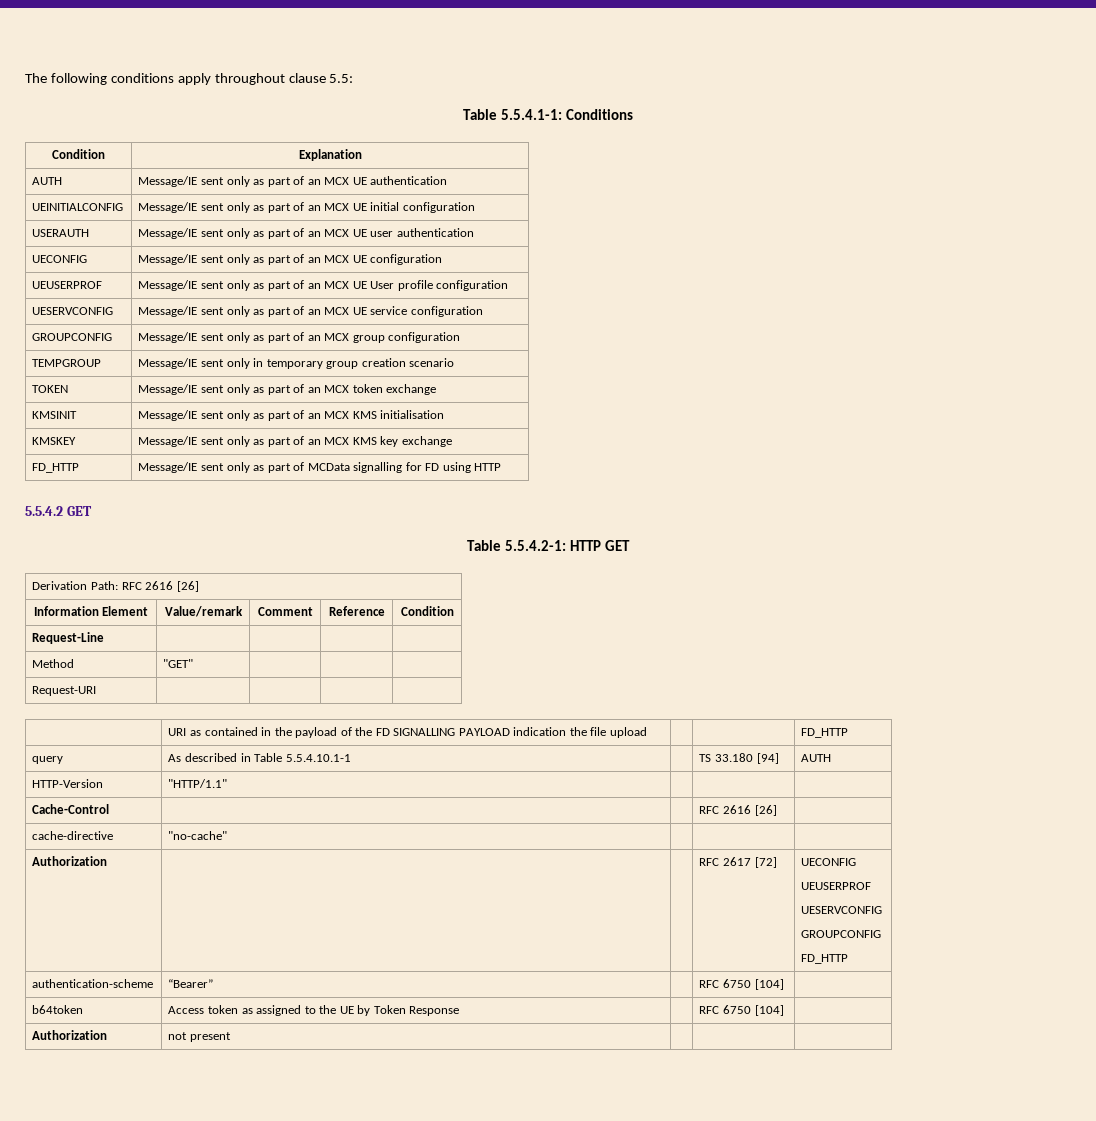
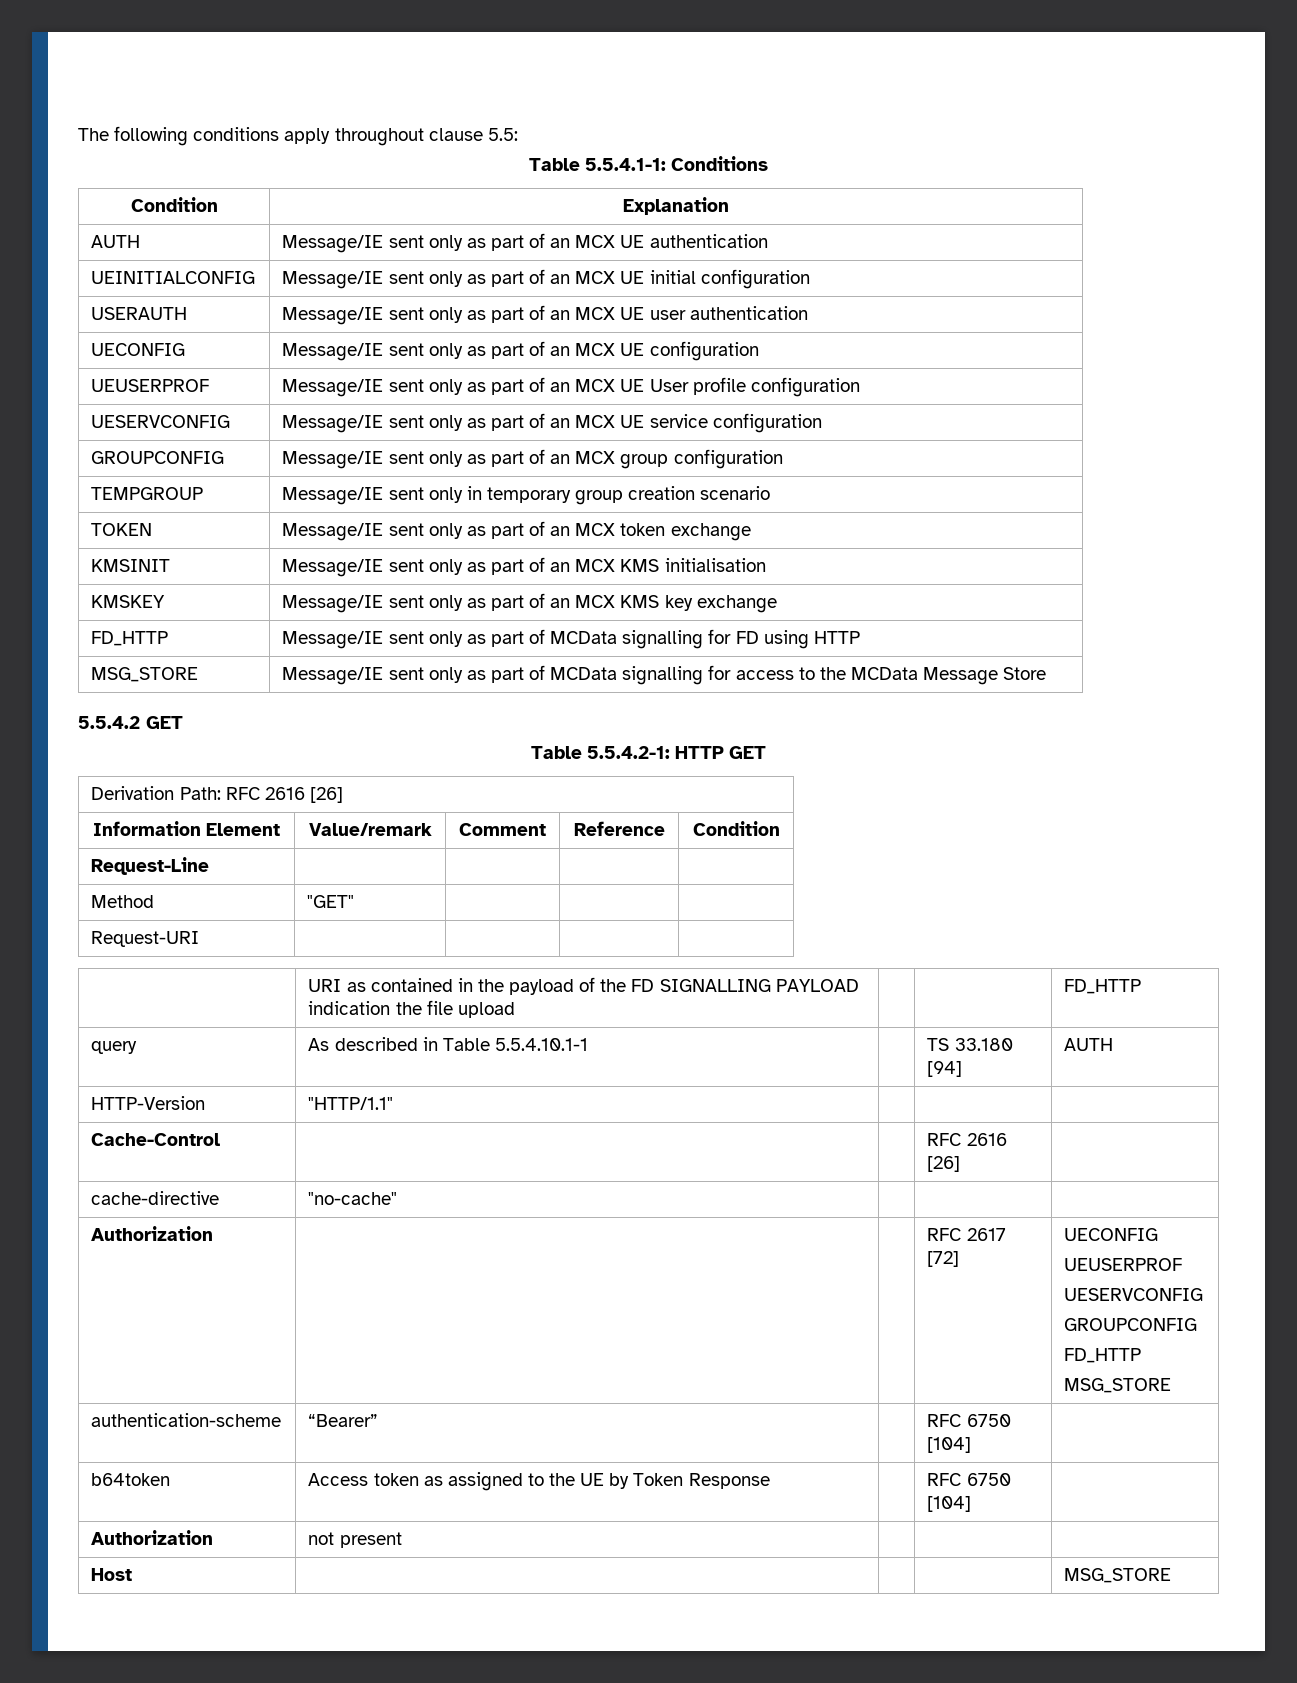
(502, 467) none -> [91,667,199,682] [282,665,1047,685] // MSG_STORE | Message/IE sent only as part of MCData signalling for access to the MCData Message Store
(849, 959) none -> [1064,1378,1172,1393] // MSG_STORE
(231, 1037) none -> [91,1568,133,1581] [1064,1568,1172,1583] // Host | | | | MSG_STORE

